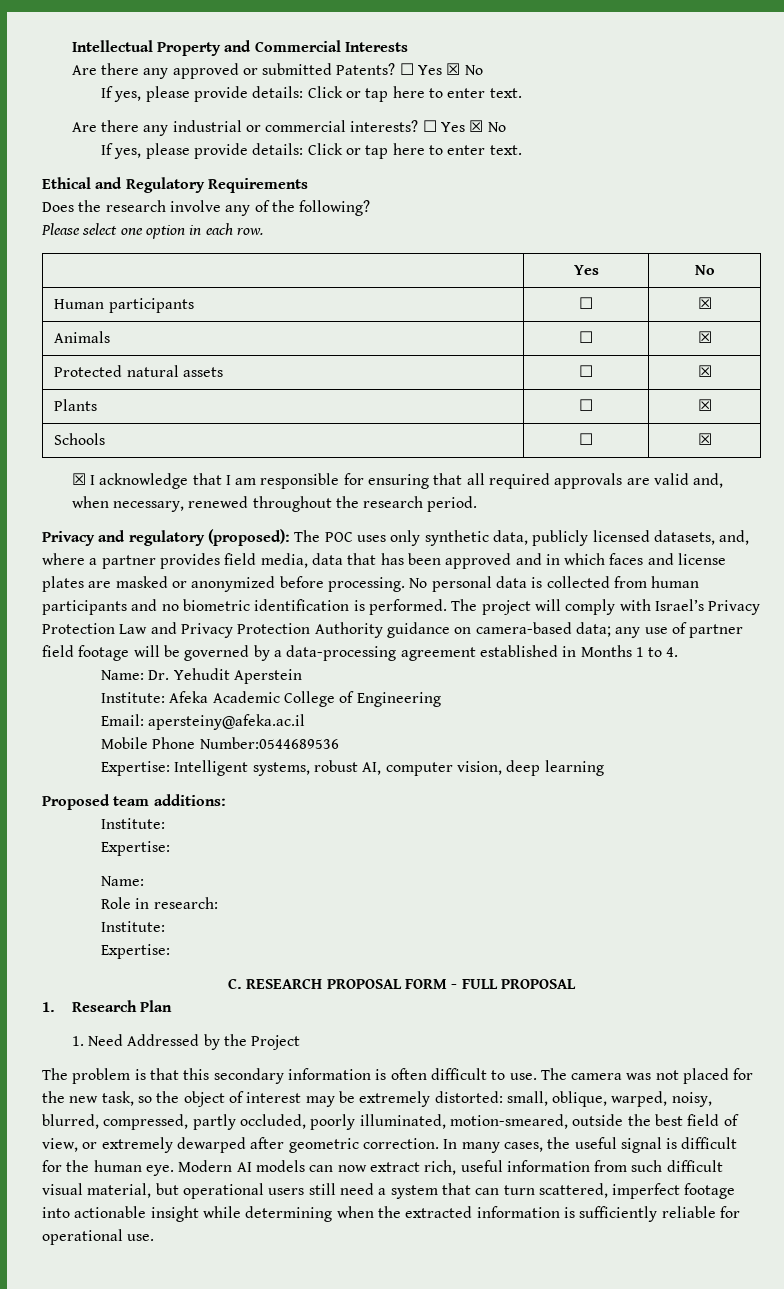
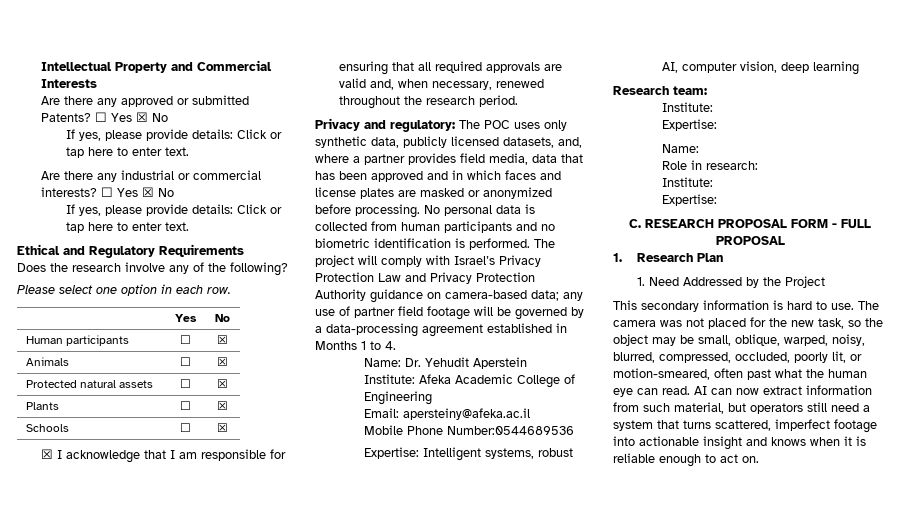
[128,529,290,546] regulatory (proposed): -> [390,120,455,132] regulatory:
[42,794,226,810] Proposed team additions: -> [613,86,707,95] Research team:
[42,1068,210,1084] The problem is that this -> [613,300,637,310] This
[390,1068,487,1080] often difficult -> [787,301,812,310] hard
[228,1091,503,1107] of interest may be extremely distorted: -> [652,335,694,346] may be
[192,1114,236,1130] partly -> (731, 357) none
[359,1114,739,1129] [42,1137,738,1153] [42,1160,305,1176] illuminated, motion-smeared, outside the best field of view, or extremely dewarped after geometric correction. In many cases, the useful signal is difficult for the human eye. Modern AI models -> [832,351,862,363] [613,368,867,380] [613,386,707,397] lit, or motion-smeared, often past what the human eye can read. AI
[424,1160,503,1175] rich, useful -> (802, 390) none
[666,1160,723,1172] [42,1183,305,1199] difficult visual material, but operational users -> [674,402,803,414] material, but operators
[475,1185,535,1195] can turn -> [683,420,711,429] turns
[202,1206,740,1222] [42,1229,155,1245] while determining when the extracted information is sufficiently reliable for operational use. -> [746,436,866,446] [613,453,759,467] and knows when it is reliable enough to act on.

